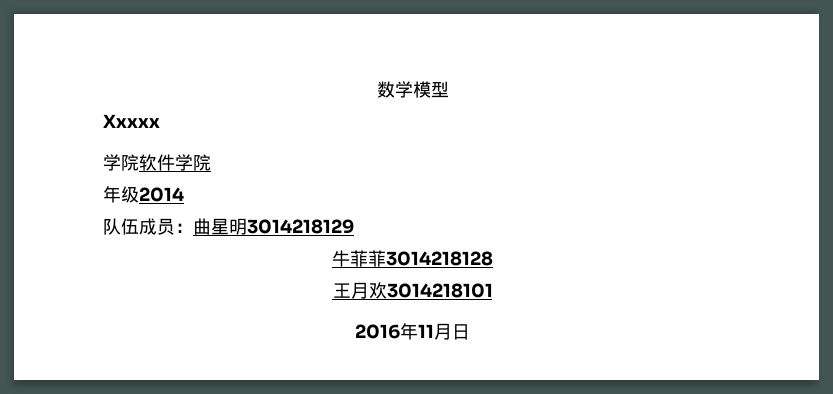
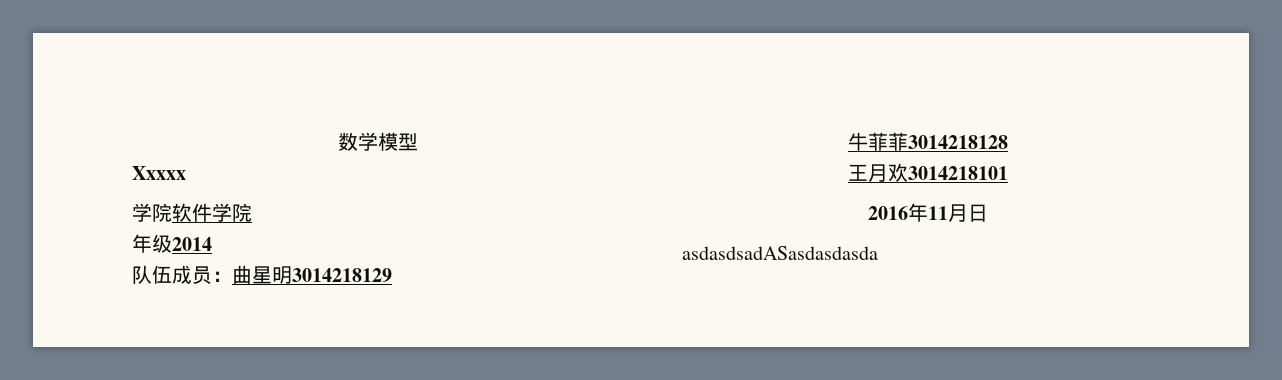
(470, 332) none -> [682,246,878,260] // asdasdsadASasdasdasda

